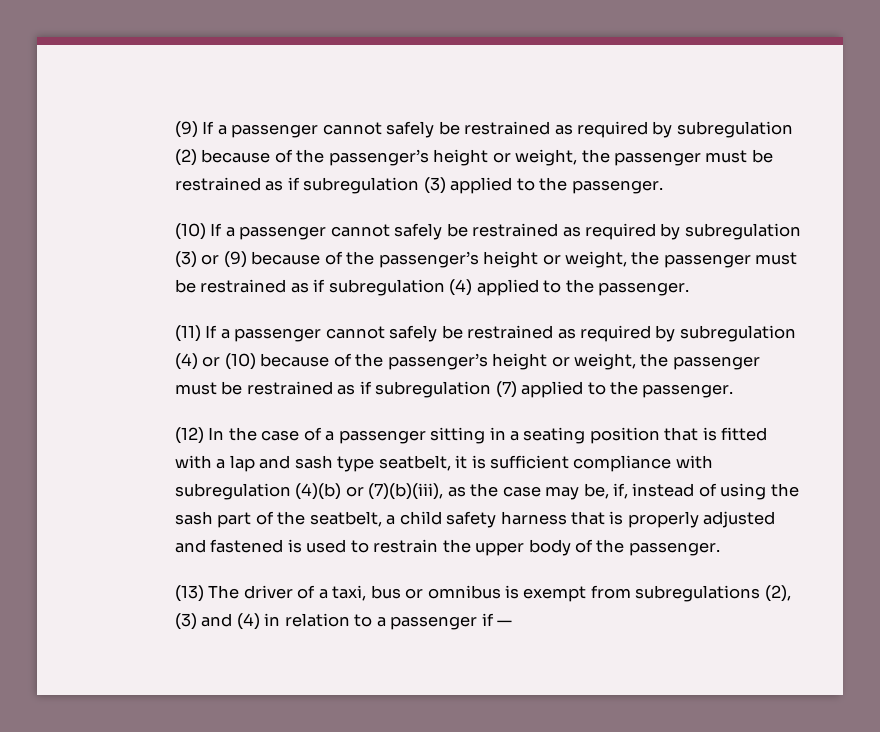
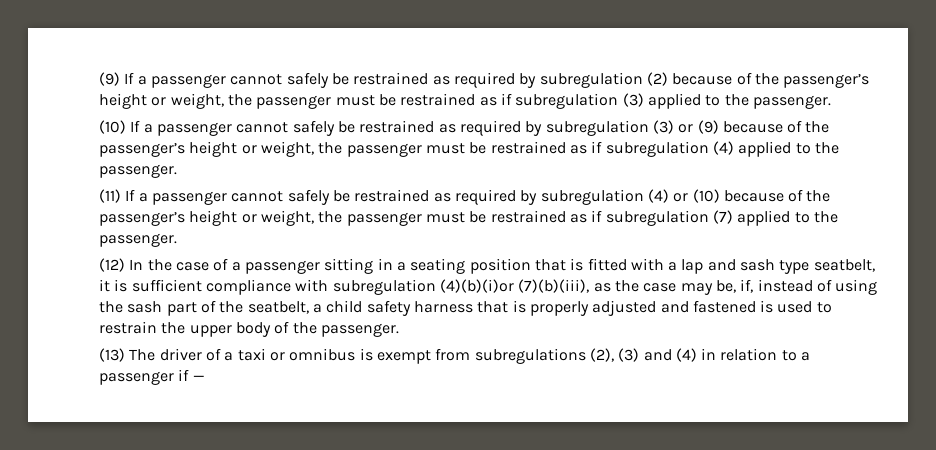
[295,483,364,500] (4)(b) or -> [439,279,514,293] (4)(b)(i)or
[332,585,401,601] taxi, bus -> [237,348,266,361] taxi

